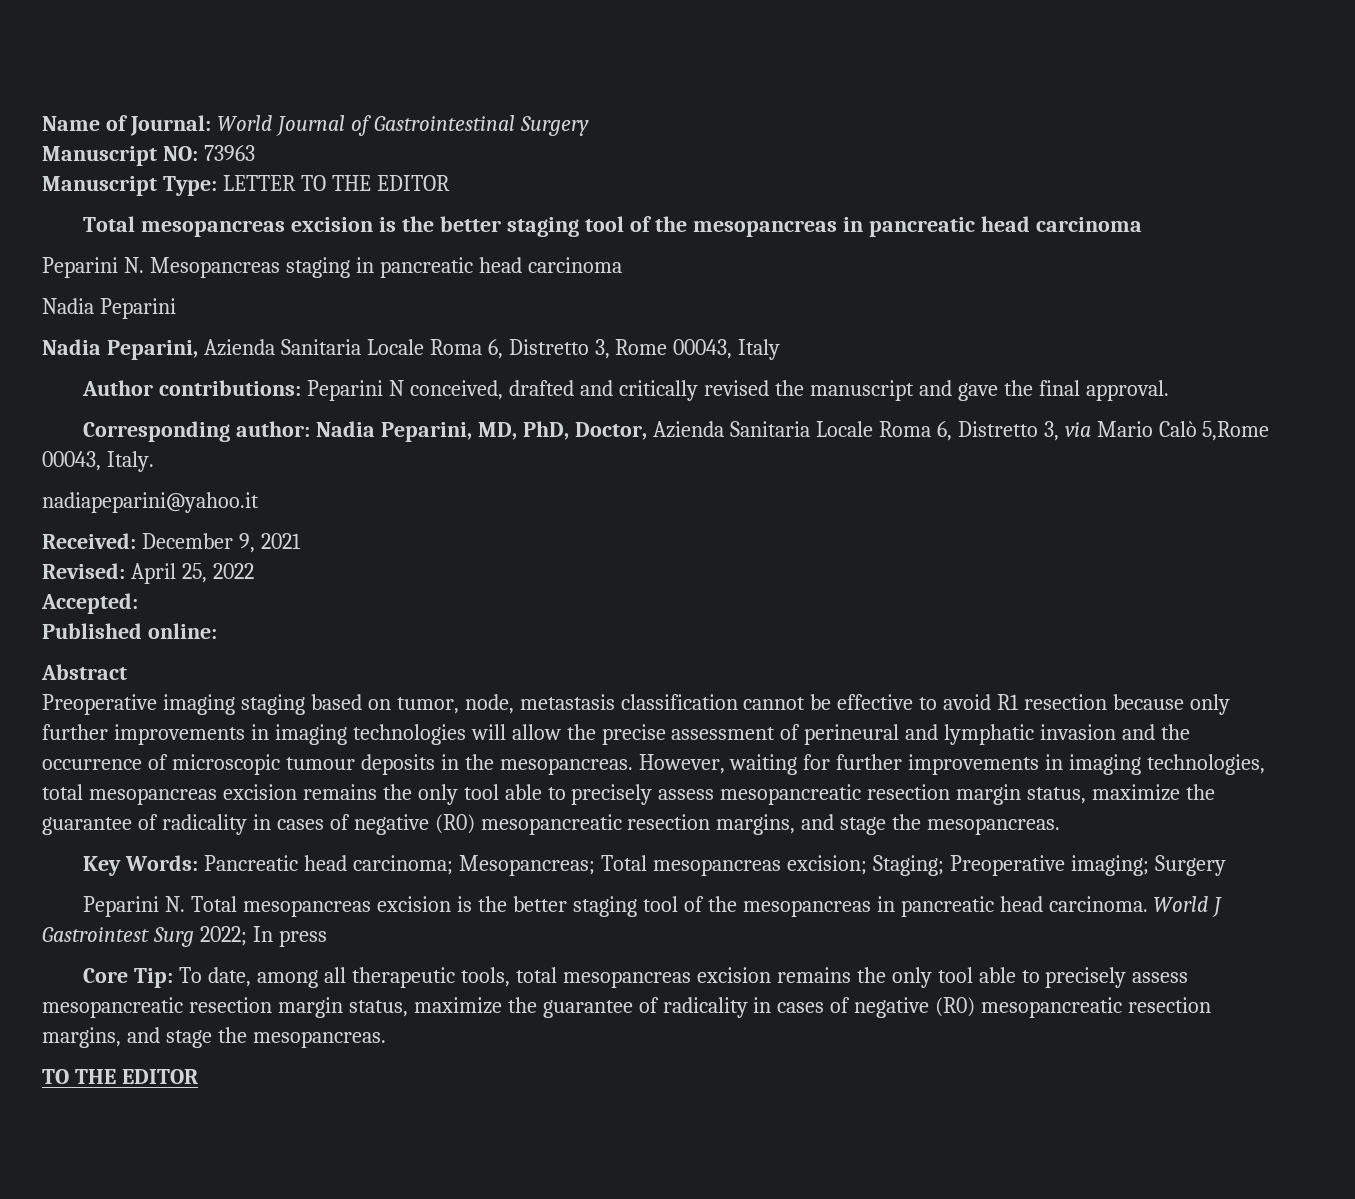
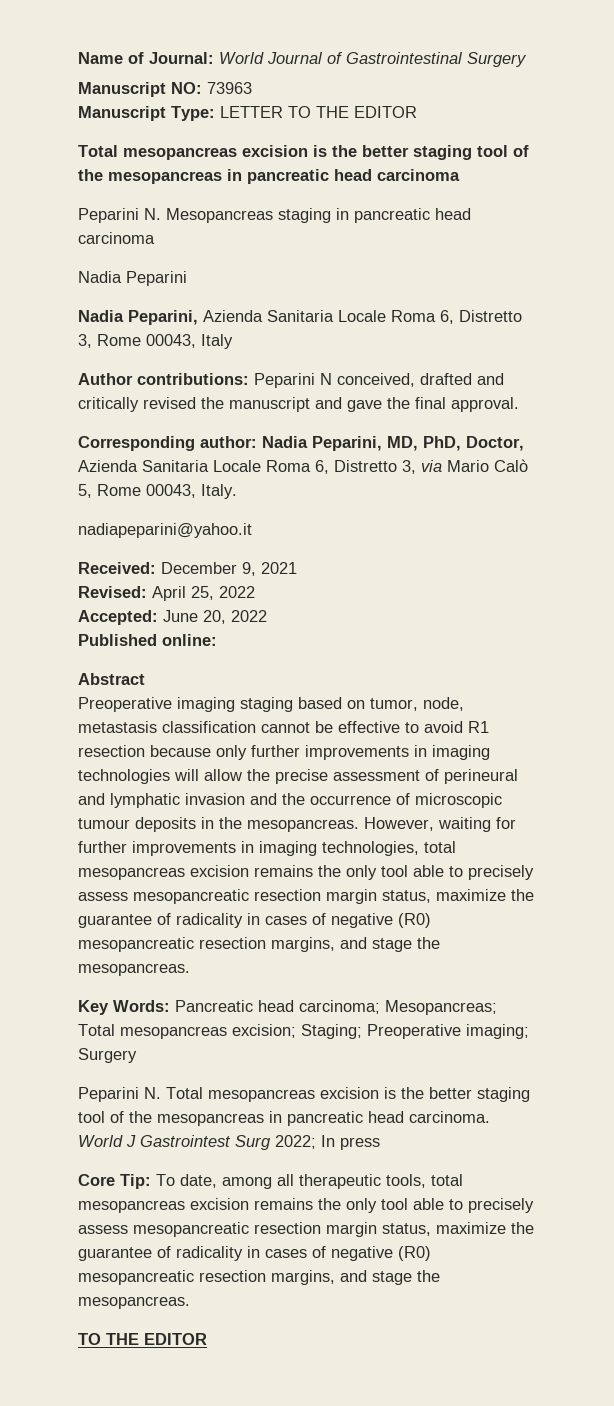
[1202,421,1270,441] 5,Rome -> [78,484,141,498] 5, Rome
(138, 603) none -> [163,610,267,624] June 20, 2022

